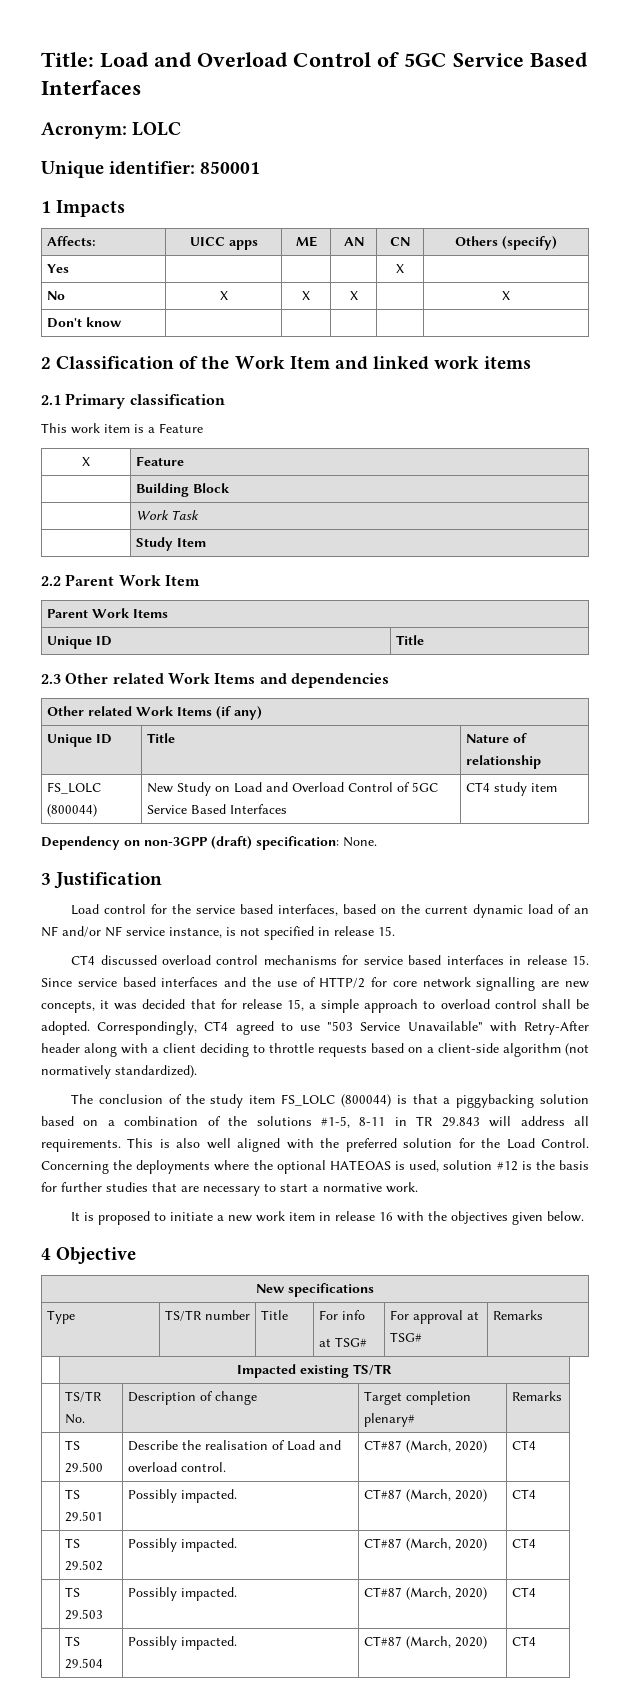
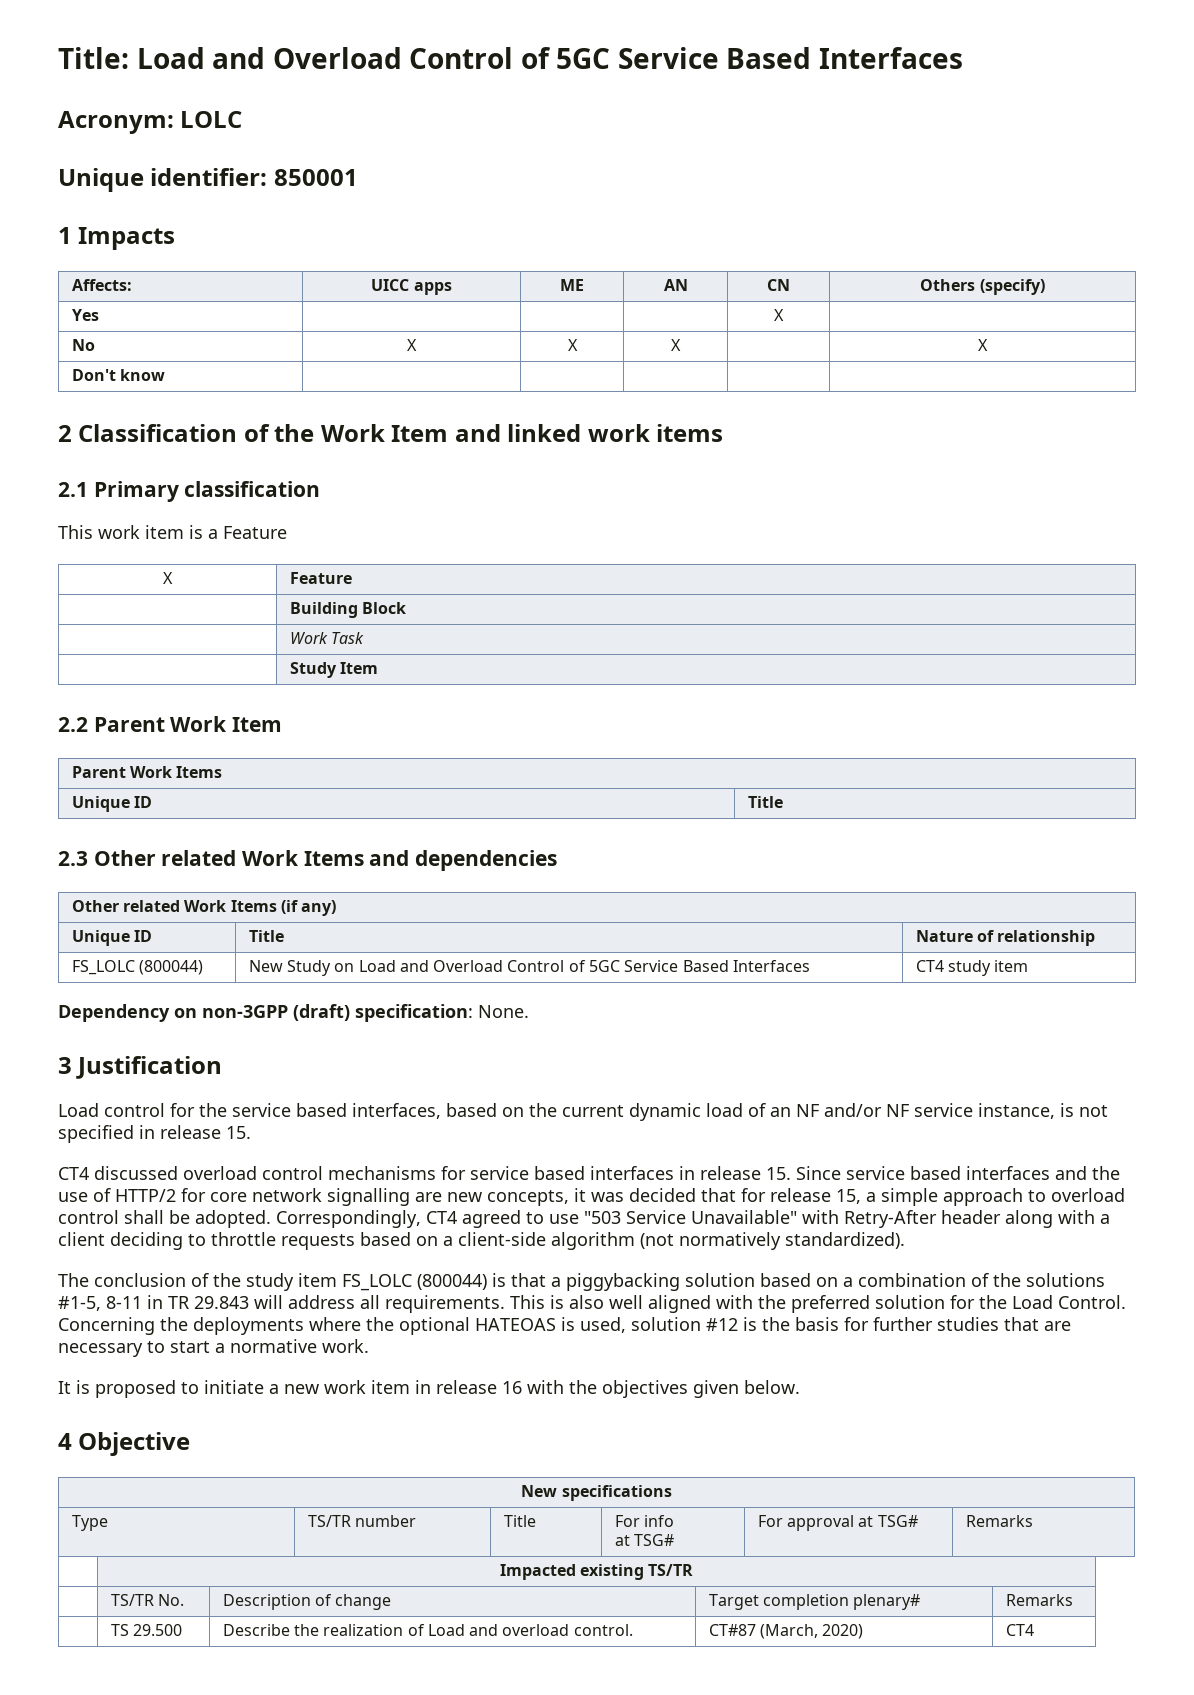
[204,1440,268,1450] realisation -> [323,1624,404,1636] realization
[64,1489,80,1499] [64,1511,103,1522] [127,1489,237,1503] [363,1489,487,1502] [511,1489,536,1499] [64,1538,80,1548] [64,1560,103,1571] [127,1538,237,1552] [363,1538,487,1551] [511,1538,536,1548] [64,1587,80,1597] [64,1609,103,1620] [127,1587,237,1601] [363,1587,487,1600] [511,1587,536,1597] [64,1636,80,1646] [64,1658,103,1669] [127,1636,237,1650] [363,1636,487,1649] [511,1636,536,1646] // | TS 29.501 | Possibly impacted. | CT#87 (March, 2020) | CT4 // | TS 29.502 | Possibly impacted. | CT#87 (March, 2020) | CT4 // | TS 29.503 | Possibly impacted. | CT#87 (March, 2020) | CT4 // | TS 29.504 | Possibly impacted. | CT#87 (March, 2020) | CT4 -> (1034, 1630) none

